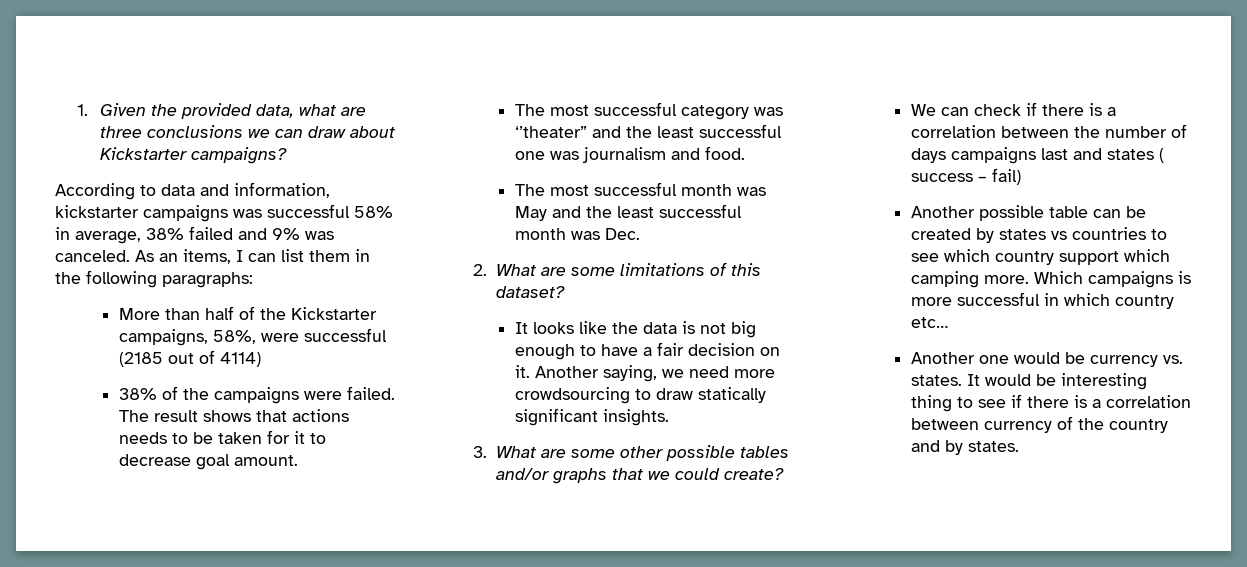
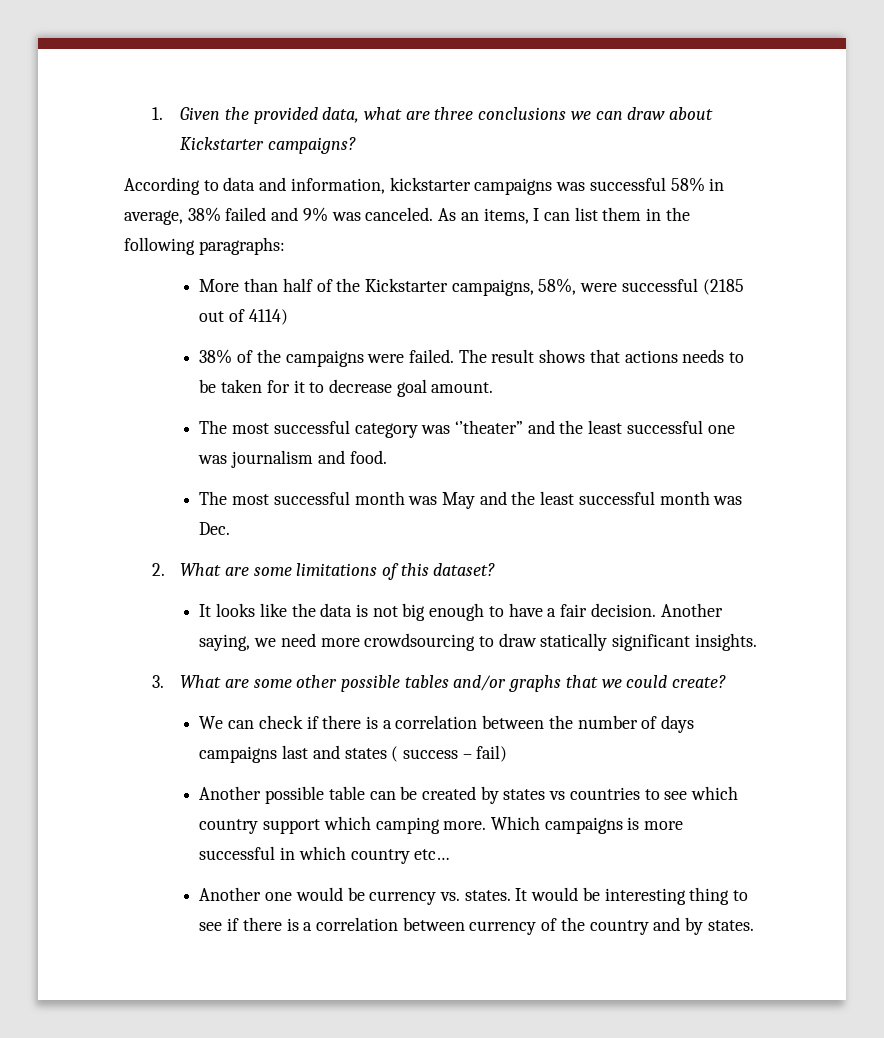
[687,343,780,356] [514,365,530,378] decision on it. -> [590,603,656,617] decision.

